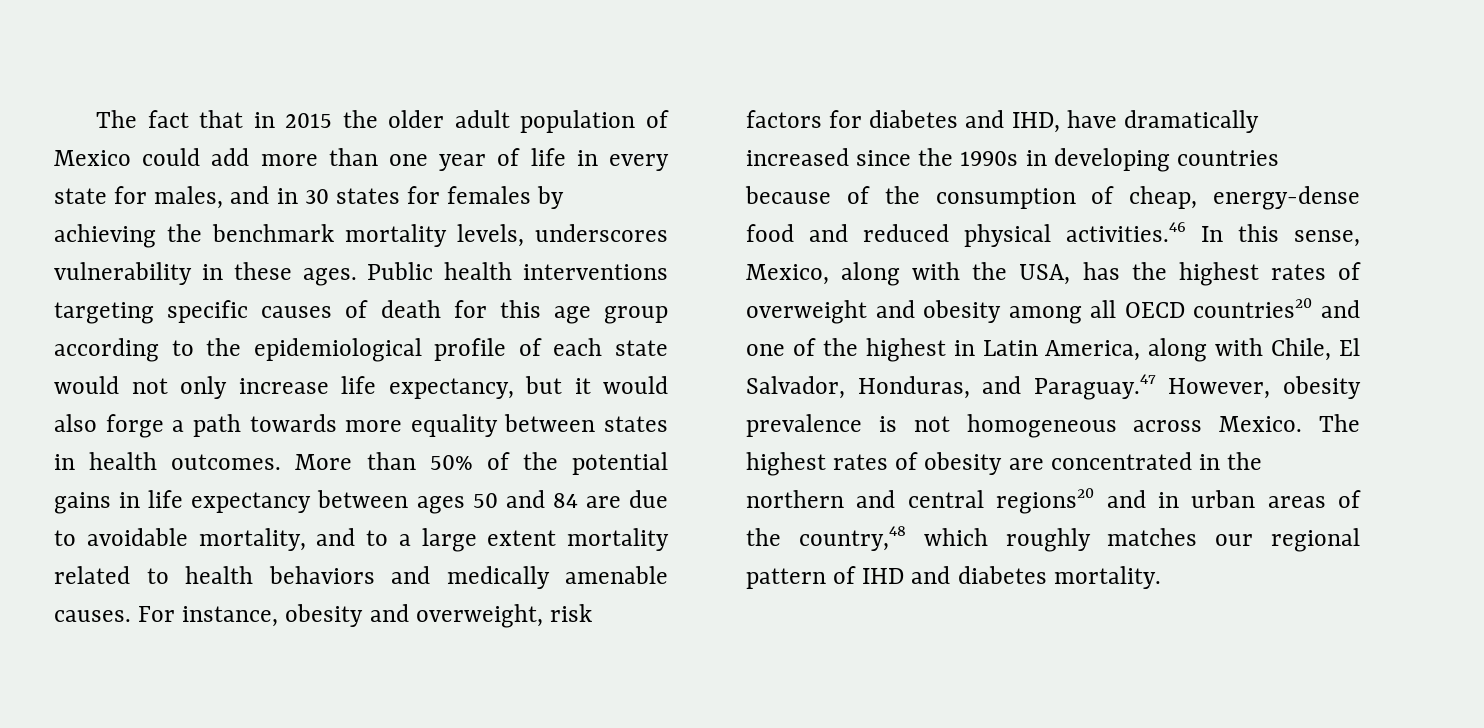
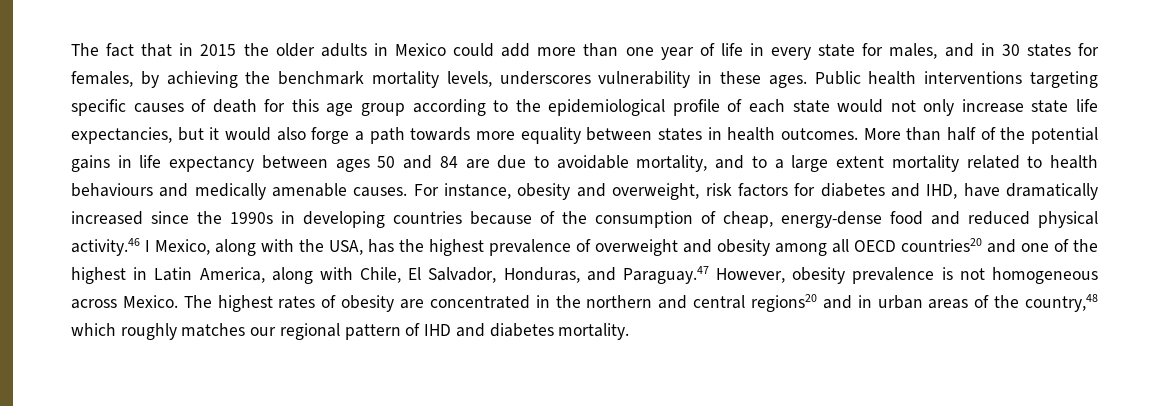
[454,110,669,133] adult population of -> [320,43,388,57] adults in
[447,186,532,204] females -> [71,71,133,87] females,
[341,376,514,399] life expectancy, -> [1031,99,1098,113] [71,127,172,144] state life expectancies,
[429,455,473,470] 50% -> [946,127,976,141] half
[268,566,375,584] behaviors -> [71,183,153,197] behaviours
[1066,222,1360,247] activities.46 In this sense, -> [71,238,150,256] activity.46 I
[1270,264,1326,280] rates -> [489,239,571,256] prevalence

